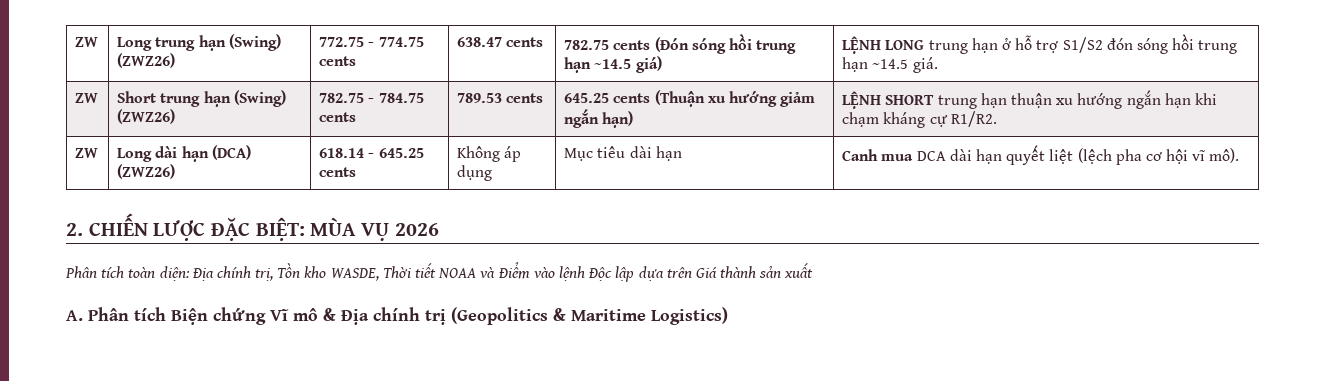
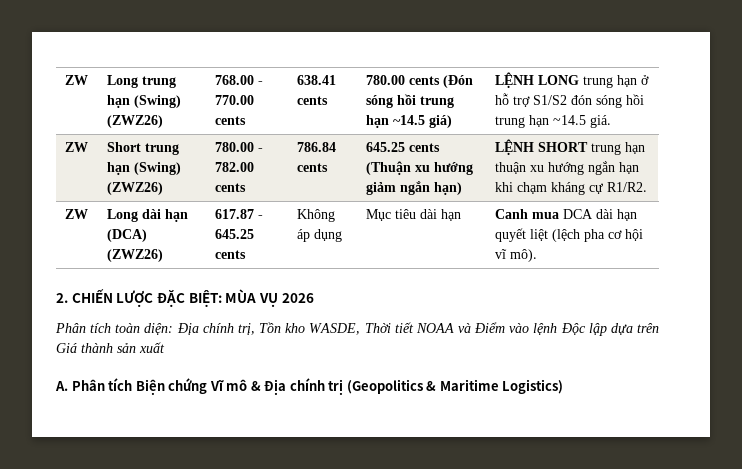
[319,37,424,47] [319,56,357,66] [457,37,544,47] [564,40,610,50] 772.75 - 774.75 cents | 638.47 cents | 782.75 -> [215,75,264,85] [215,95,255,105] [215,116,247,125] [297,75,337,85] [297,96,329,105] [366,75,406,85] 768.00 - 770.00 cents | 638.41 cents | 780.00
[319,93,424,103] [319,112,357,122] [457,93,503,103] 782.75 - 784.75 cents | 789.53 -> [215,142,264,152] [215,162,255,172] [215,183,247,192] [297,142,337,152] 780.00 - 782.00 cents | 786.84
[319,148,365,158] 618.14 -> [215,209,255,219] 617.87

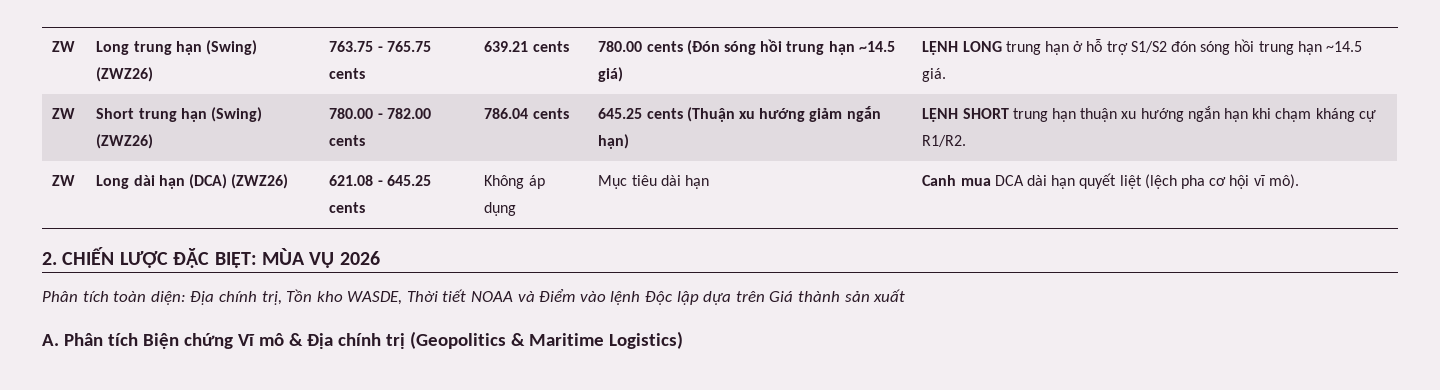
[215,75,264,85] [215,95,255,105] [215,116,247,125] [297,75,337,85] 768.00 - 770.00 cents | 638.41 -> [329,41,431,52] [329,68,366,79] [484,41,529,52] 763.75 - 765.75 cents | 639.21
[297,142,337,152] 786.84 -> [484,108,529,119] 786.04
[215,209,255,219] 617.87 -> [329,175,374,186] 621.08

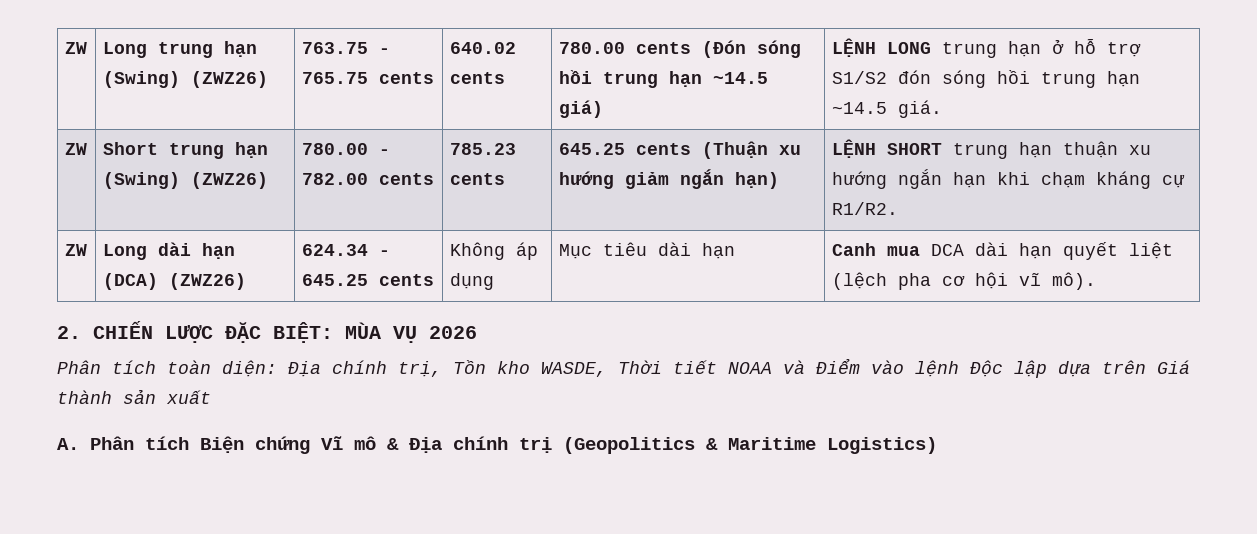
[484,41,529,52] 639.21 -> [449,42,516,54] 640.02
[484,108,529,119] 786.04 -> [449,143,516,155] 785.23
[329,175,374,186] 621.08 -> [301,244,368,256] 624.34

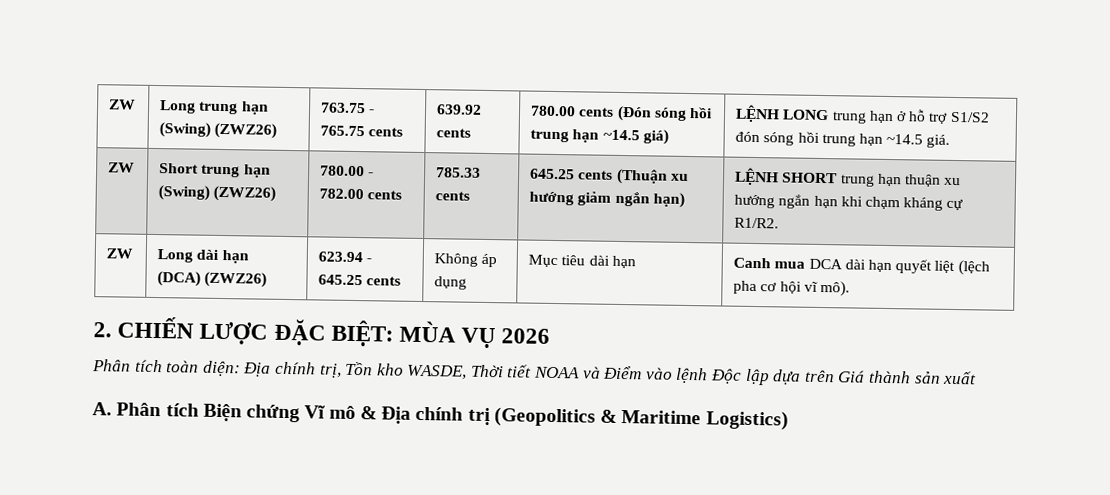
[449,42,516,54] 640.02 -> [436,104,483,115] 639.92
[449,143,516,155] 785.23 -> [436,167,482,178] 785.33
[301,244,368,256] 624.34 -> [318,251,364,263] 623.94

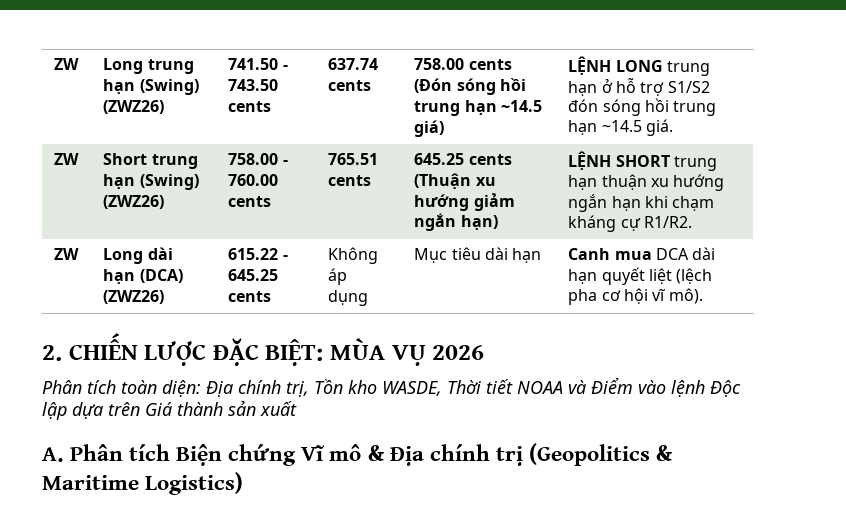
[321,102,376,114] [320,125,404,137] [436,104,483,115] [436,128,472,138] [530,105,577,117] 763.75 - 765.75 cents | 639.92 cents | 780.00 -> [228,58,288,70] [228,79,279,91] [228,101,272,112] [328,58,379,70] [328,80,372,91] [414,58,465,70] 741.50 - 743.50 cents | 637.74 cents | 758.00
[320,165,375,177] [319,188,403,200] [436,167,482,178] 780.00 - 782.00 cents | 785.33 -> [228,153,288,165] [228,174,279,186] [228,196,272,207] [328,153,379,165] 758.00 - 760.00 cents | 765.51
[318,251,364,263] 623.94 -> [228,248,279,260] 615.22

